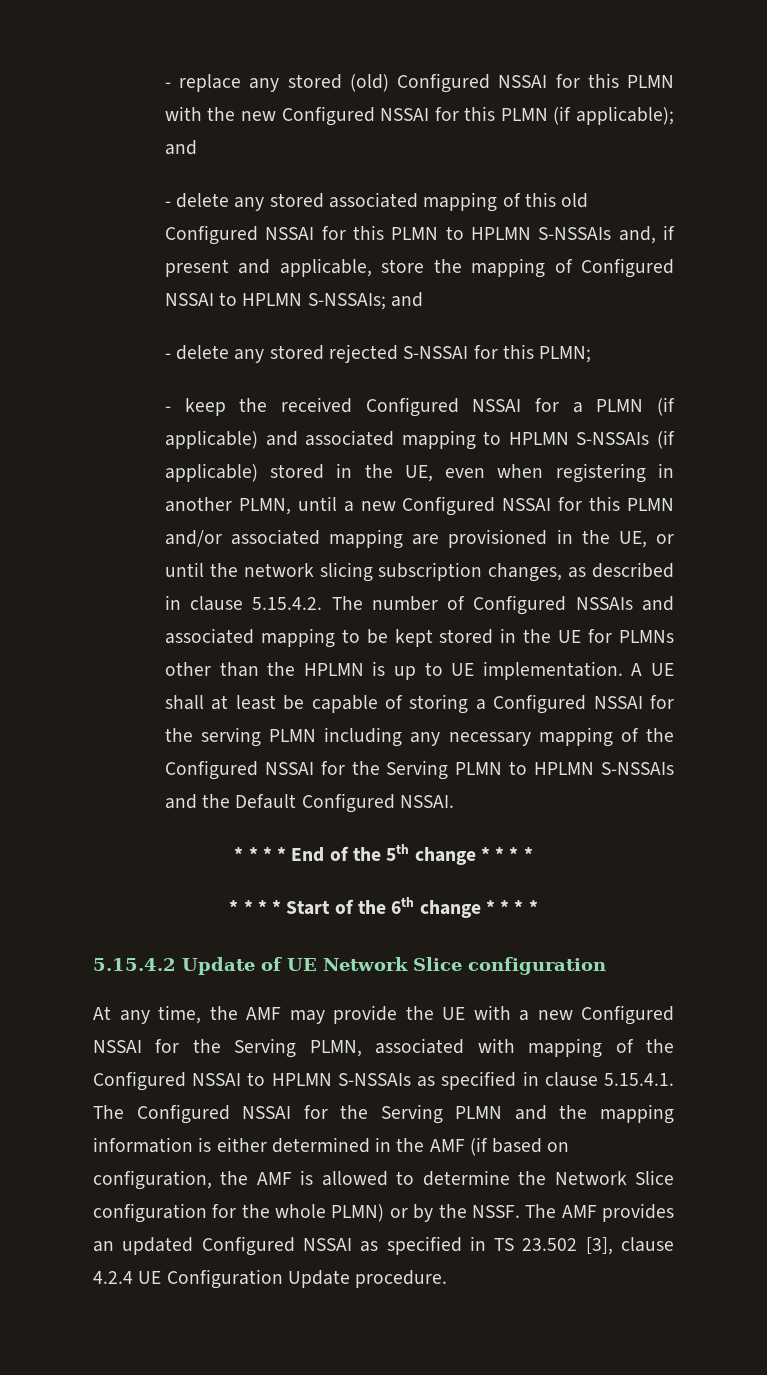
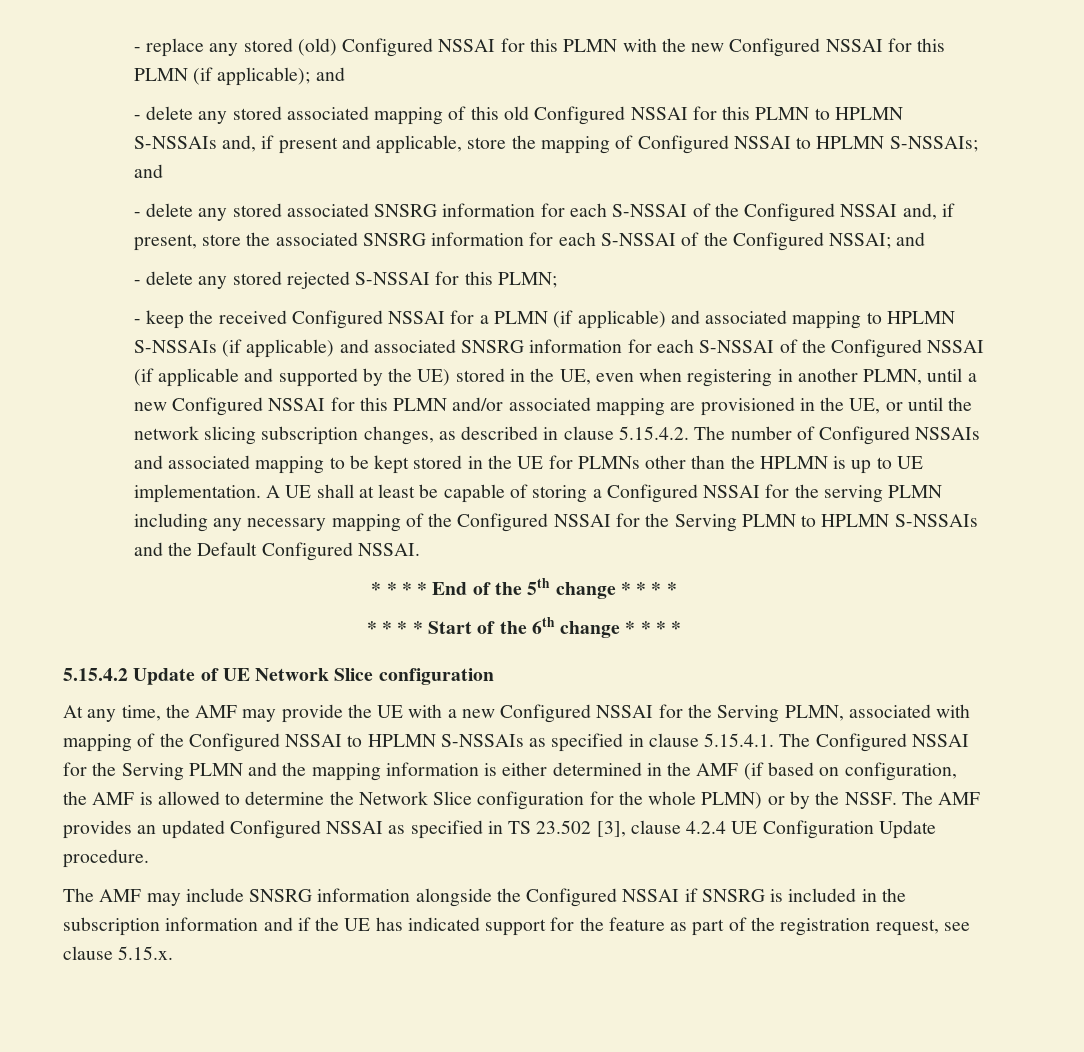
(423, 299) none -> [133,203,955,222] [133,232,926,251] // - delete any stored associated SNSRG information for each S-NSSAI of the Configured NSSAI and, if present, store the associated SNSRG information for each S-NSSAI of the Configured NSSAI; and
(258, 472) none -> [339,339,985,358] [133,368,451,387] and associated SNSRG information for each S-NSSAI of the Configured NSSAI (if applicable and supported by the UE)
(448, 1279) none -> [63,888,906,907] [63,917,970,936] [63,946,174,960] // The AMF may include SNSRG information alongside the Configured NSSAI if SNSRG is included in the subscription information and if the UE has indicated support for the feature as part of the registration request, see clause 5.15.x.

